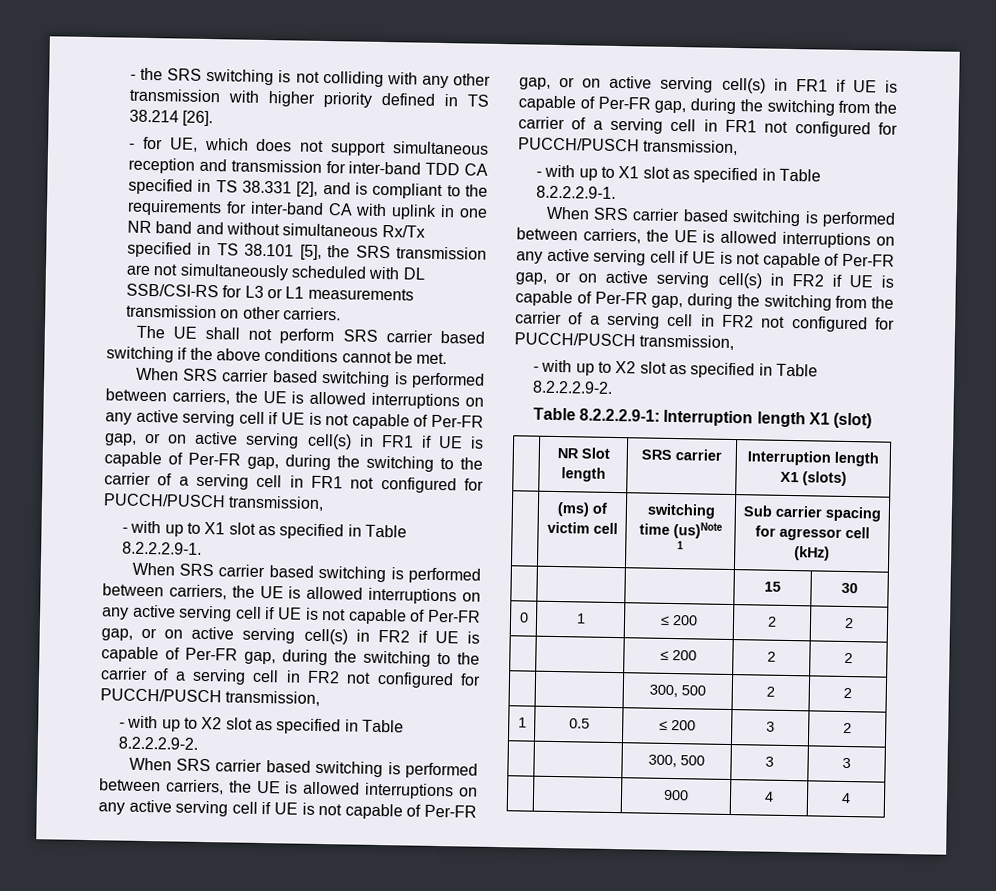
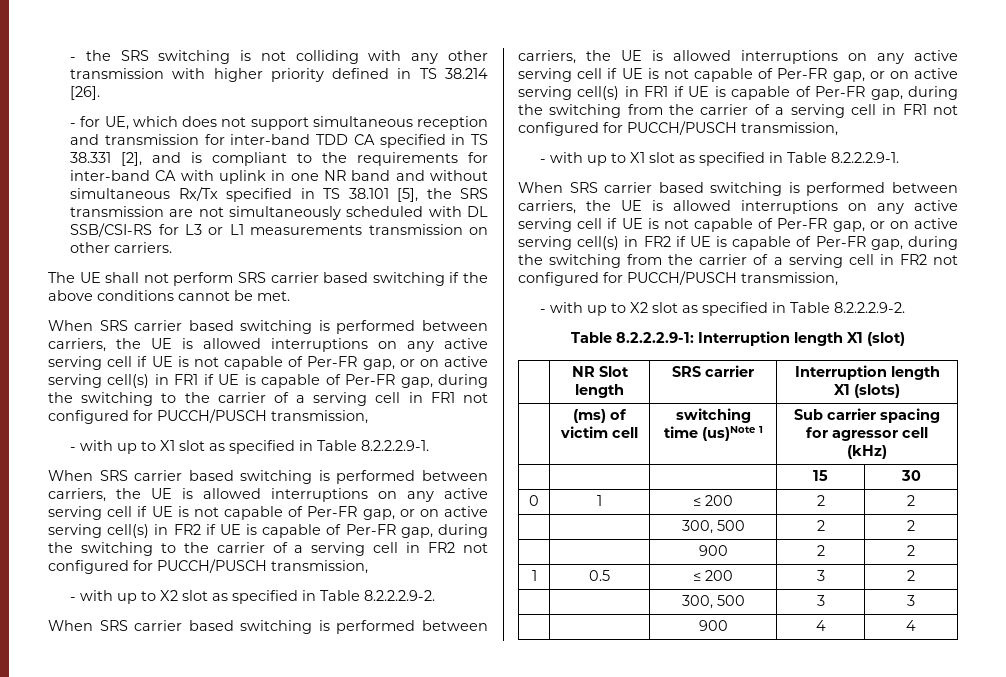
[660,650,697,661] [767,651,776,662] [844,652,853,664] [649,684,706,698] ≤ 200 | 2 | 2 // | | 300, 500 -> [681,520,745,534] [816,520,825,531] [907,520,915,531] [698,545,728,556] 300, 500 | 2 | 2 // | | 900

